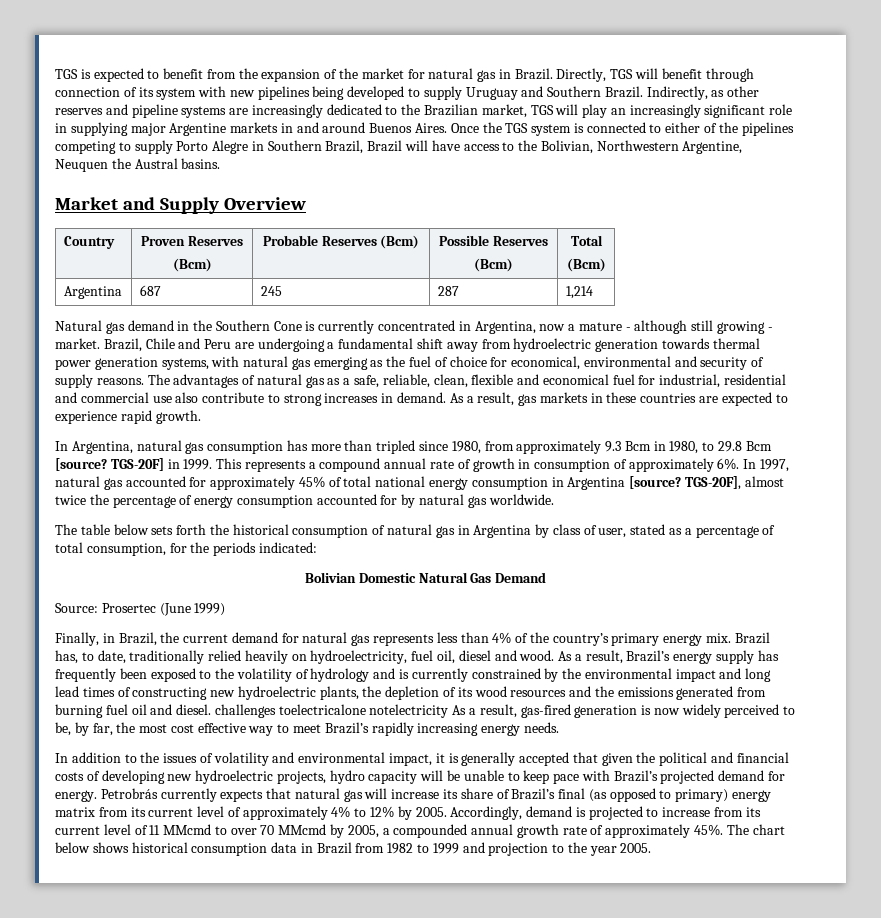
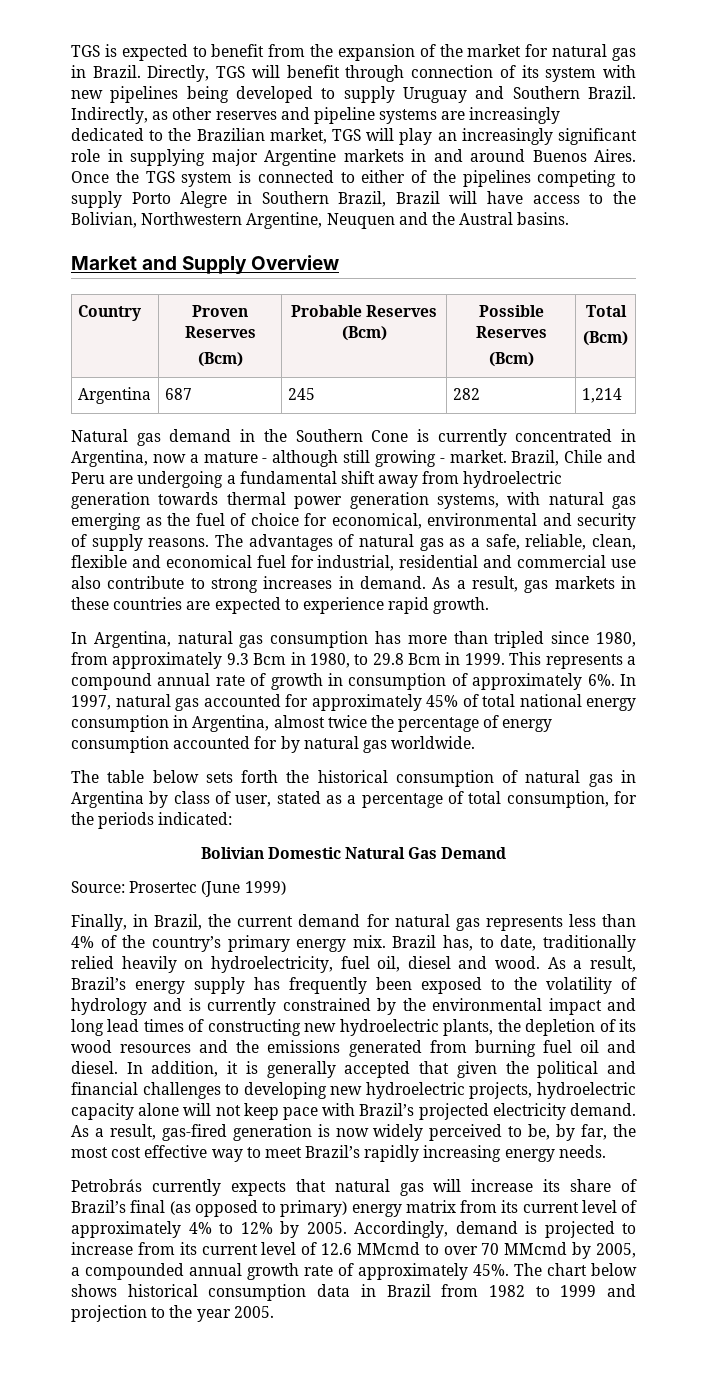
(108, 165) none -> [398,212,428,225] and
[437,286,459,296] 287 -> [452,388,480,400] 282
[55,458,164,471] [source? TGS-20F] -> (442, 659) none
[567,476,741,490] Argentina [source? TGS-20F], -> [192,715,270,732] Argentina,
[214,704,449,718] challenges toelectricalone notelectricity -> [126,1061,637,1078] [71,1082,636,1099] [71,1103,636,1120] In addition, it is generally accepted that given the political and financial challenges to developing new hydroelectric projects, hydroelectric capacity alone will not keep pace with Brazil’s projected electricity demand.
[55,752,789,766] [55,770,786,784] [55,790,97,802] In addition to the issues of volatility and environmental impact, it is generally accepted that given the political and financial costs of developing new hydroelectric projects, hydro capacity will be unable to keep pace with Brazil’s projected demand for energy. -> (606, 1151) none
[149,825,161,835] 11 -> [321,1243,353,1255] 12.6

